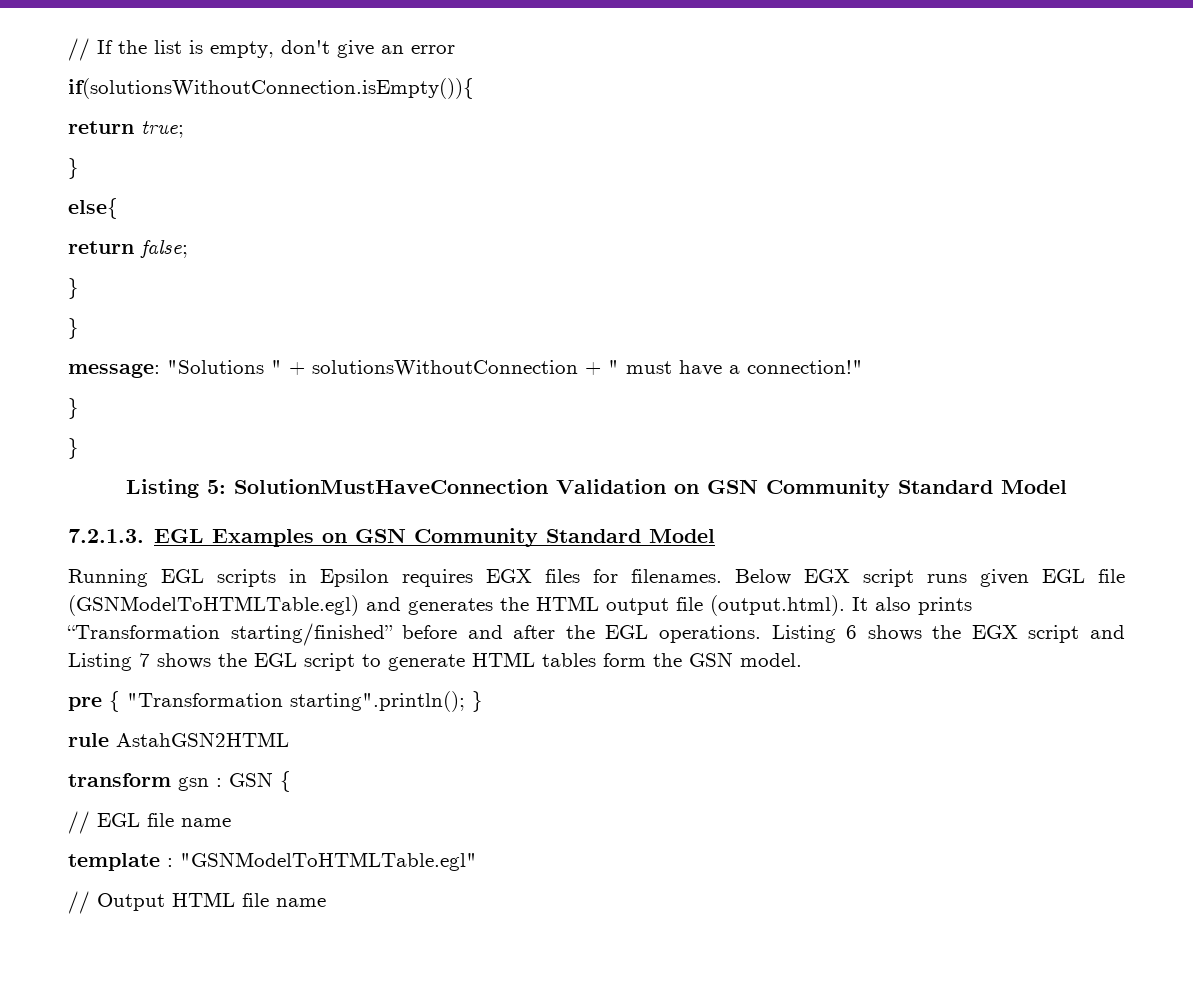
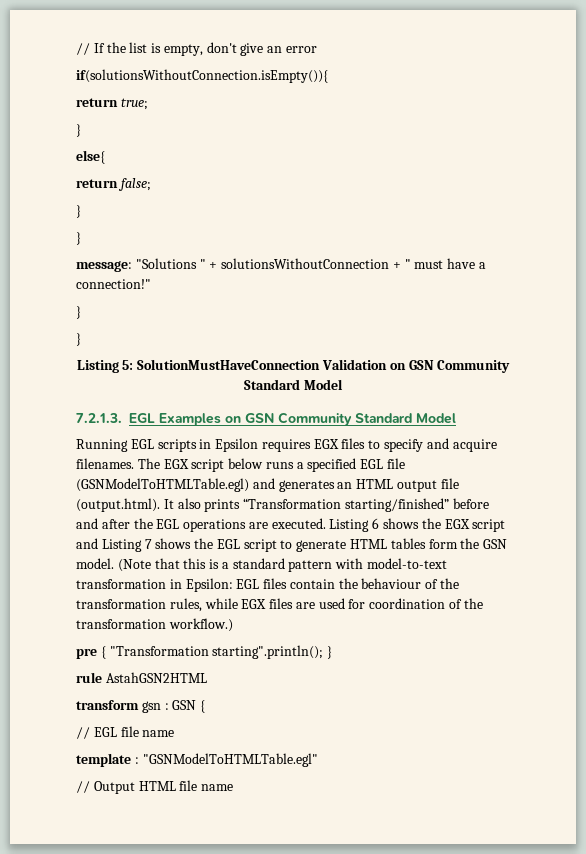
[593,569,1029,587] for filenames. Below EGX script runs given -> [368,438,497,452] [76,458,357,472] to specify and acquire filenames. The EGX script below runs a specified
[500,597,529,611] the -> [337,482,353,489] an
[658,625,761,643] operations. -> [183,518,326,532] operations are executed.
(802, 660) none -> [117,558,448,572] [76,578,460,592] [76,598,483,612] [76,618,233,632] (Note that this is a standard pattern with model-to-text transformation in Epsilon: EGL files contain the behaviour of the transformation rules, while EGX files are used for coordination of the transformation workflow.)

